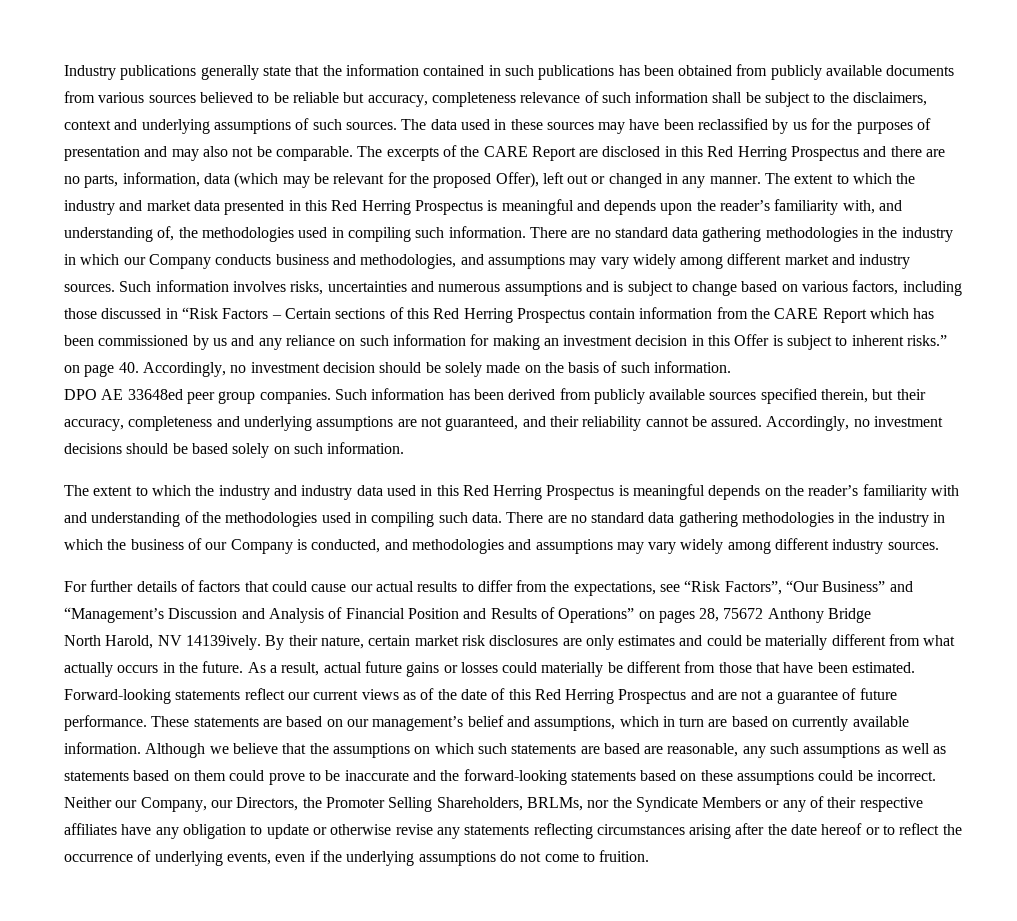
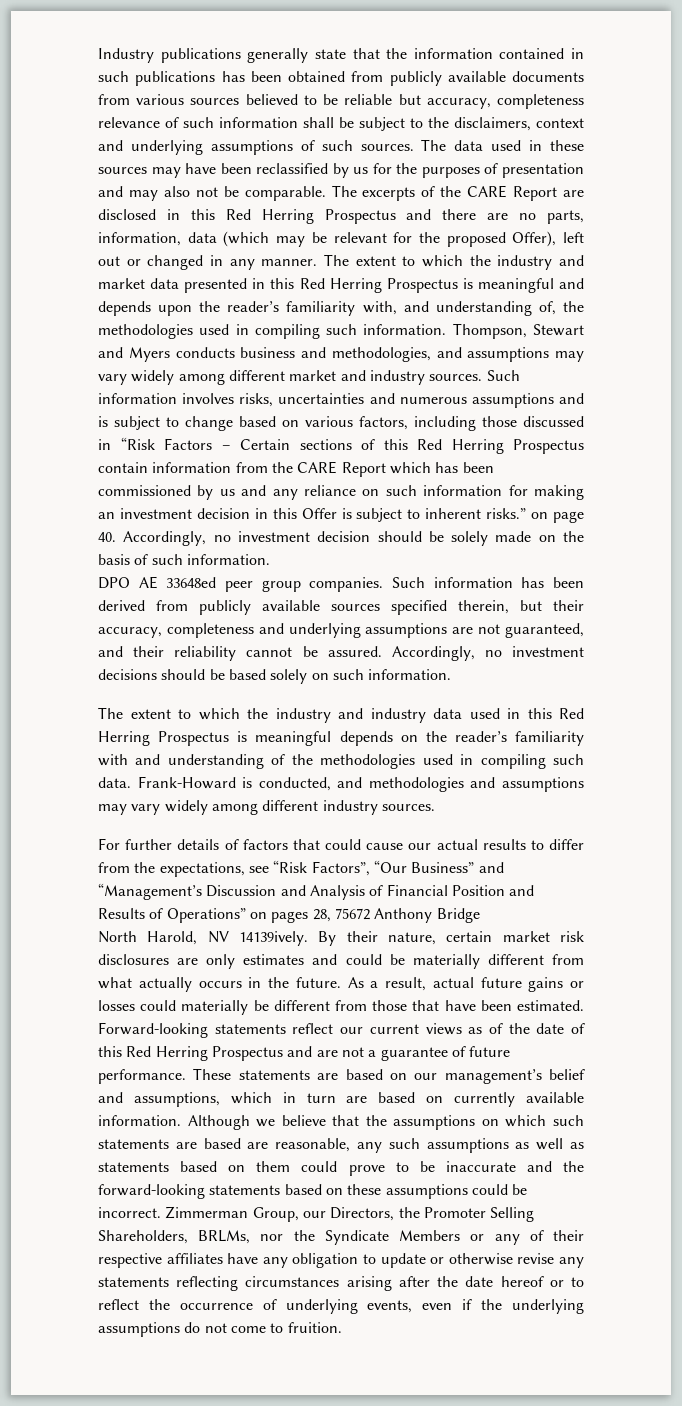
[529,227,953,242] [64,254,211,269] There are no standard data gathering methodologies in the industry in which our Company -> [452,323,584,339] [98,347,170,362] Thompson, Stewart and Myers
[506,512,946,527] [64,538,293,554] There are no standard data gathering methodologies in the industry in which the business of our Company -> [137,776,236,789] Frank-Howard
[64,797,207,812] Neither our Company, -> [165,1206,299,1222] Zimmerman Group,

